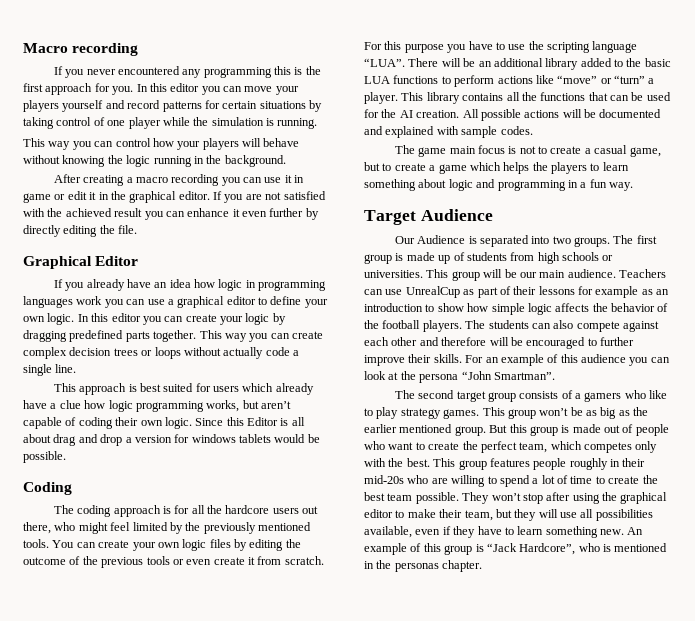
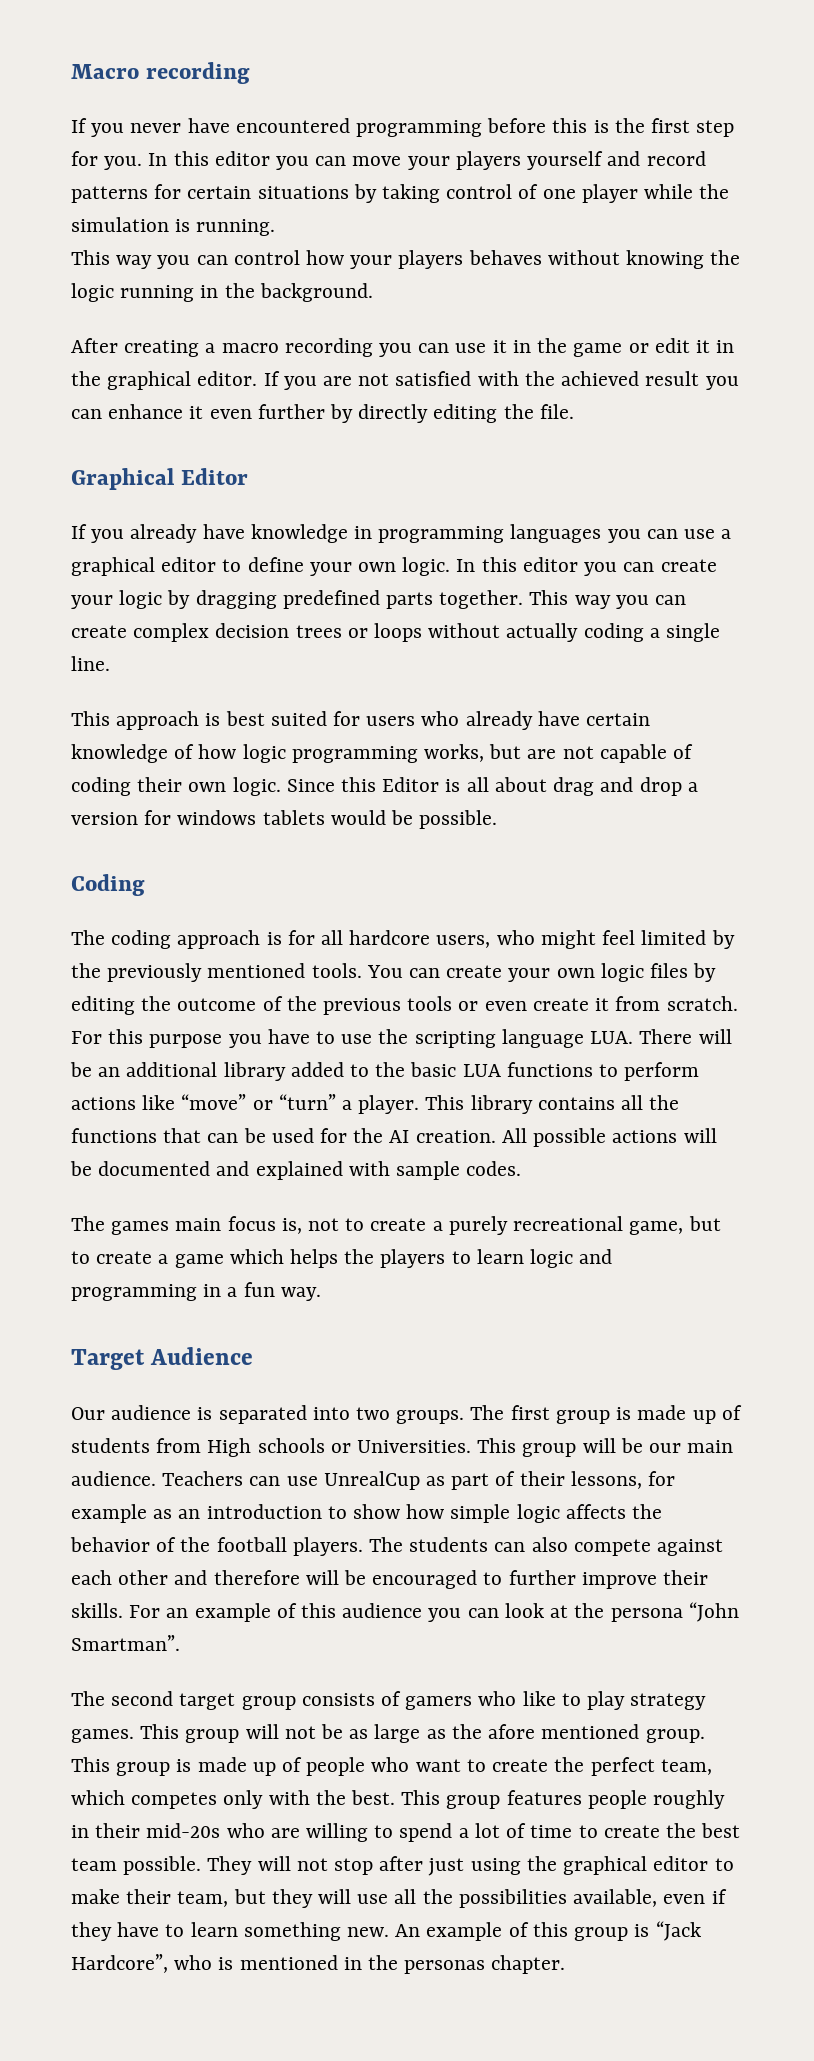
[117,66,272,78] encountered any programming -> [187,118,547,137] have encountered programming before
[45,83,93,95] approach -> [696,120,735,137] step
[242,138,300,147] will behave -> [468,250,542,265] behaves
(305, 179) none -> [537,338,568,353] the
[154,279,243,291] an idea how logic -> [250,524,348,543] knowledge
[76,296,103,305] work -> (602, 533) none
[265,347,290,356] code -> [583,623,644,642] coding
[242,383,314,395] [23,400,81,409] which already have a clue -> [421,711,651,730] [71,744,195,763] who already have certain knowledge of
[261,401,291,409] aren’t -> [527,746,594,759] are not
[207,505,319,514] [23,522,51,534] the hardcore users out there, -> [349,930,491,948] hardcore users,
[364,58,405,67] “LUA”. -> [590,1031,634,1044] LUA.
[418,147,447,157] game -> [111,1221,170,1235] games
[508,146,517,154] is -> [281,1218,302,1234] is,
[594,145,628,154] casual -> [448,1216,624,1235] purely recreational
[364,179,447,191] something about -> (524, 1256) none
[417,235,466,244] Audience -> [111,1405,192,1420] audience
[537,252,560,264] high -> [207,1438,252,1457] High
[364,270,423,278] universities. -> [357,1440,472,1453] Universities.
[538,286,575,295] lessons -> [570,1471,642,1489] lessons,
[575,393,582,399] a -> (402, 1698) none
[539,408,569,416] won’t -> [245,1724,316,1739] will not
[600,407,617,419] big -> [374,1724,421,1743] large
[364,424,397,433] earlier -> [488,1724,536,1739] afore
[489,424,620,436] But this group is made out -> [71,1757,276,1776] This group is made up
[491,493,521,501] won’t -> [257,1856,328,1871] will not
(571, 496) none -> [428,1858,465,1876] just
(594, 513) none -> [422,1889,453,1904] the

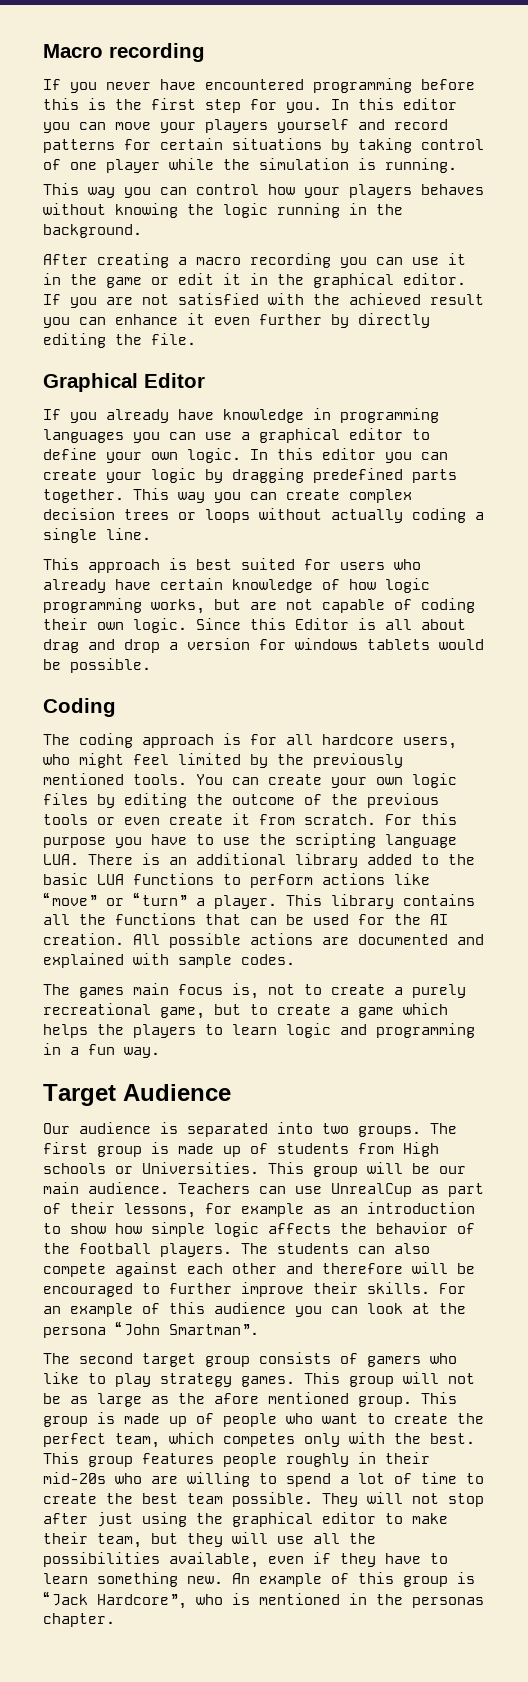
[698,1029,732,1044] [70,1062,92,1077] will be -> [142,853,160,865] is
[683,1128,717,1143] [70,1161,92,1176] will be -> [322,937,349,945] are

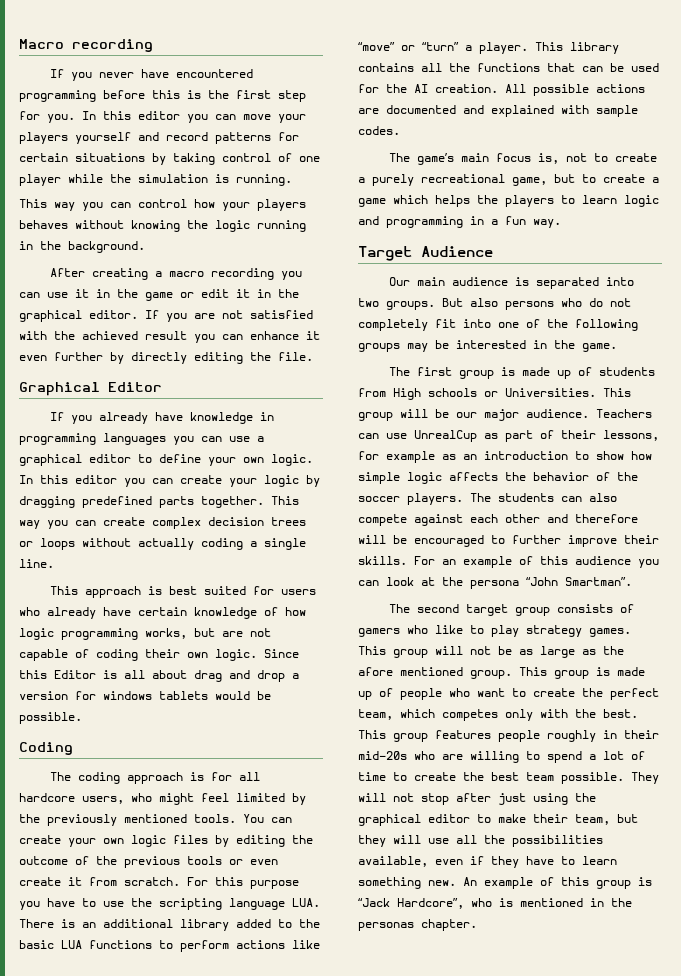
[79,987,124,998] games -> [417,153,455,165] game’s
(70, 1128) none -> [417,277,446,286] main
(421, 1131) none -> [442,298,631,310] [358,319,638,331] [358,340,617,352] But also persons who do not completely fit into one of the following groups may be interested in the game. //
[43,1182,79,1194] main -> [484,409,519,421] major
[79,1243,151,1254] football -> [358,496,400,502] soccer

